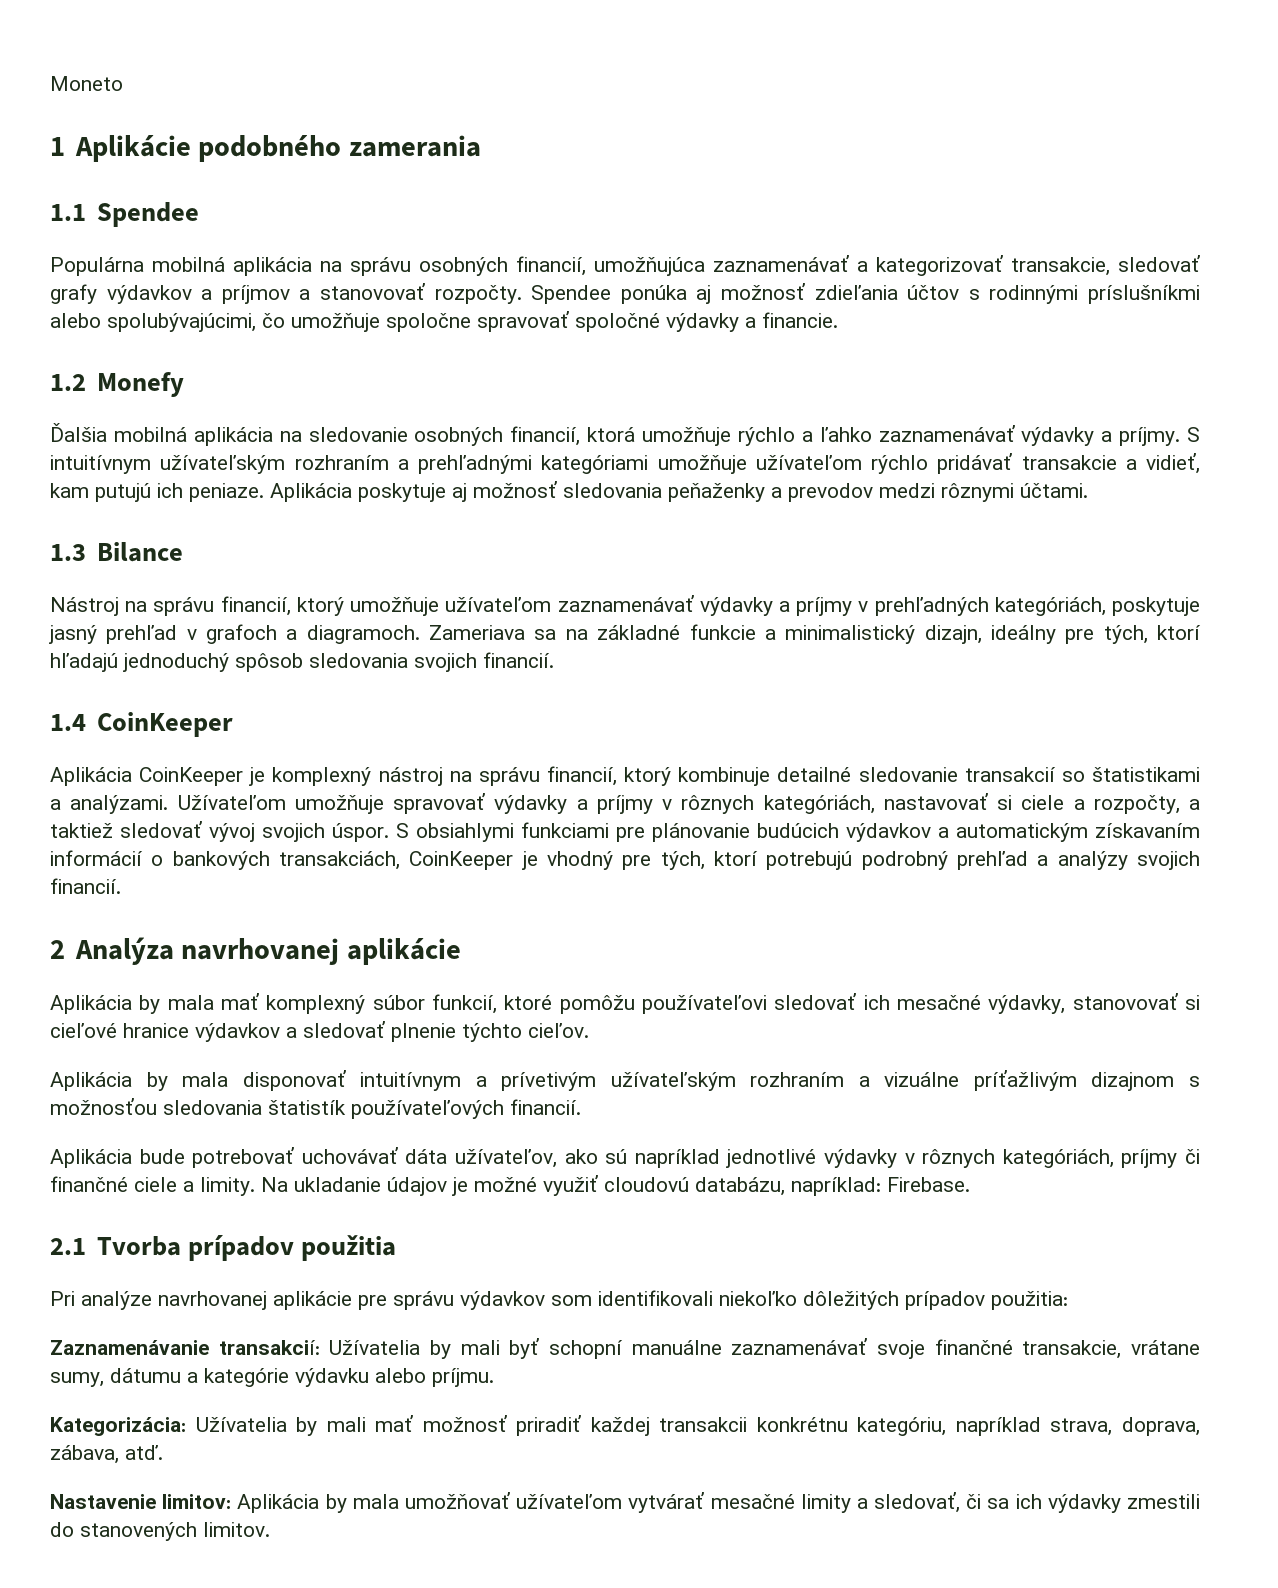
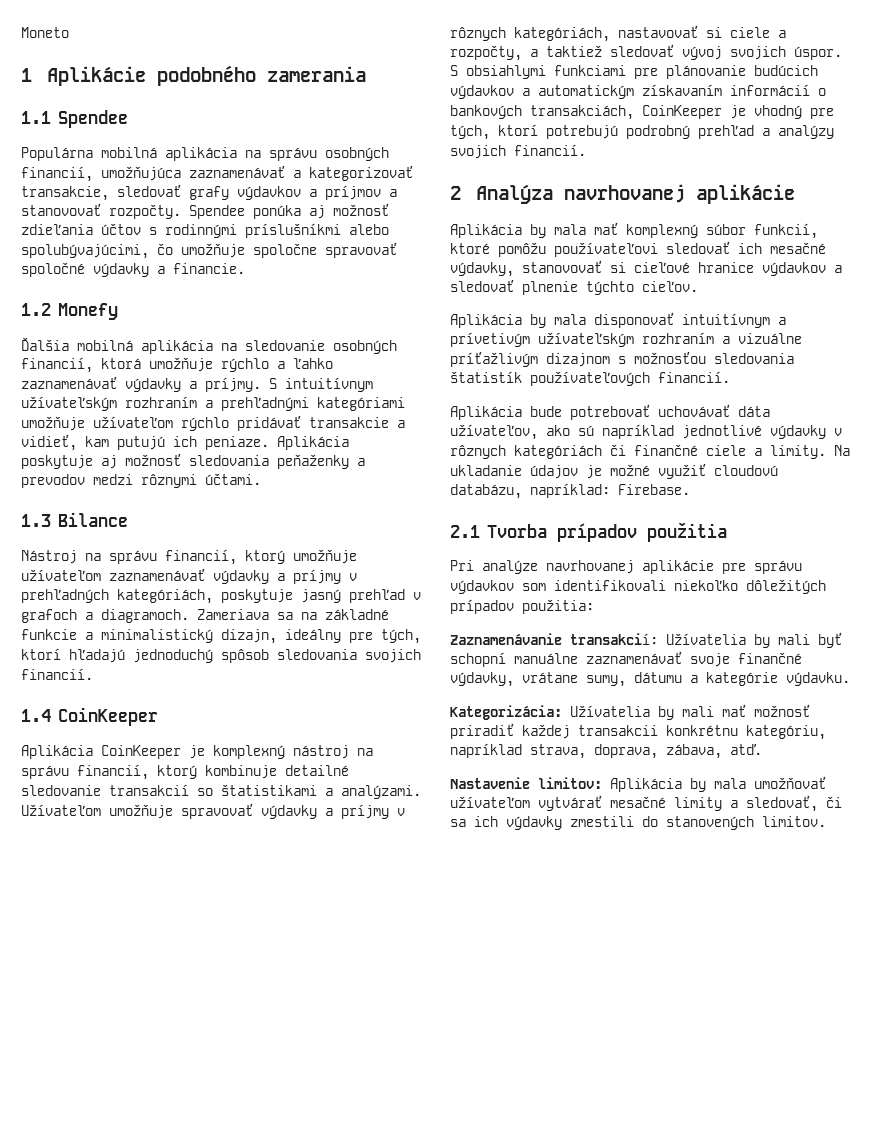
[1002,1149,1178,1168] kategóriách, príjmy -> [514,445,602,459] kategóriách
[1022,1340,1122,1359] transakcie, -> [450,672,514,687] výdavky,
[295,1368,494,1387] výdavku alebo príjmu. -> [786,672,850,686] výdavku.

